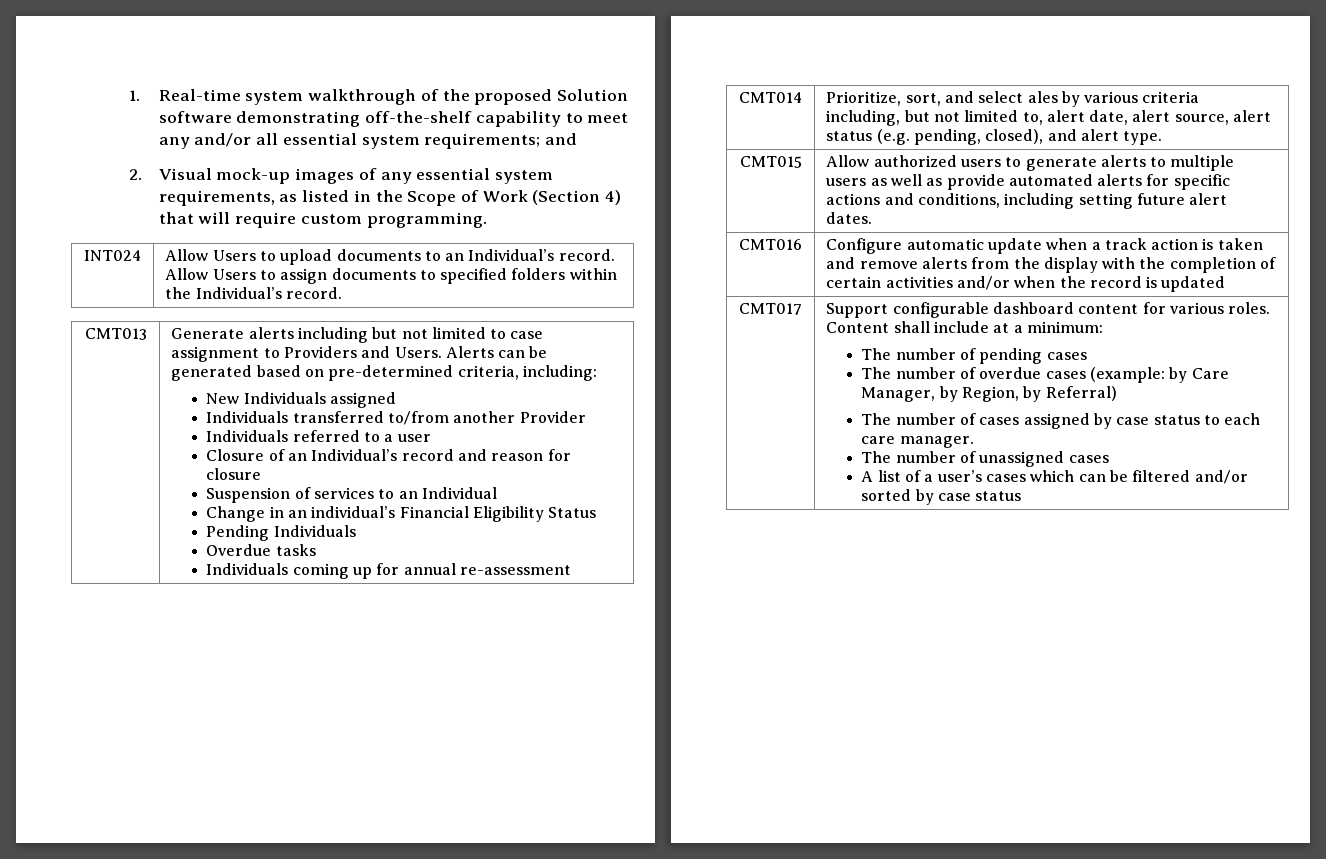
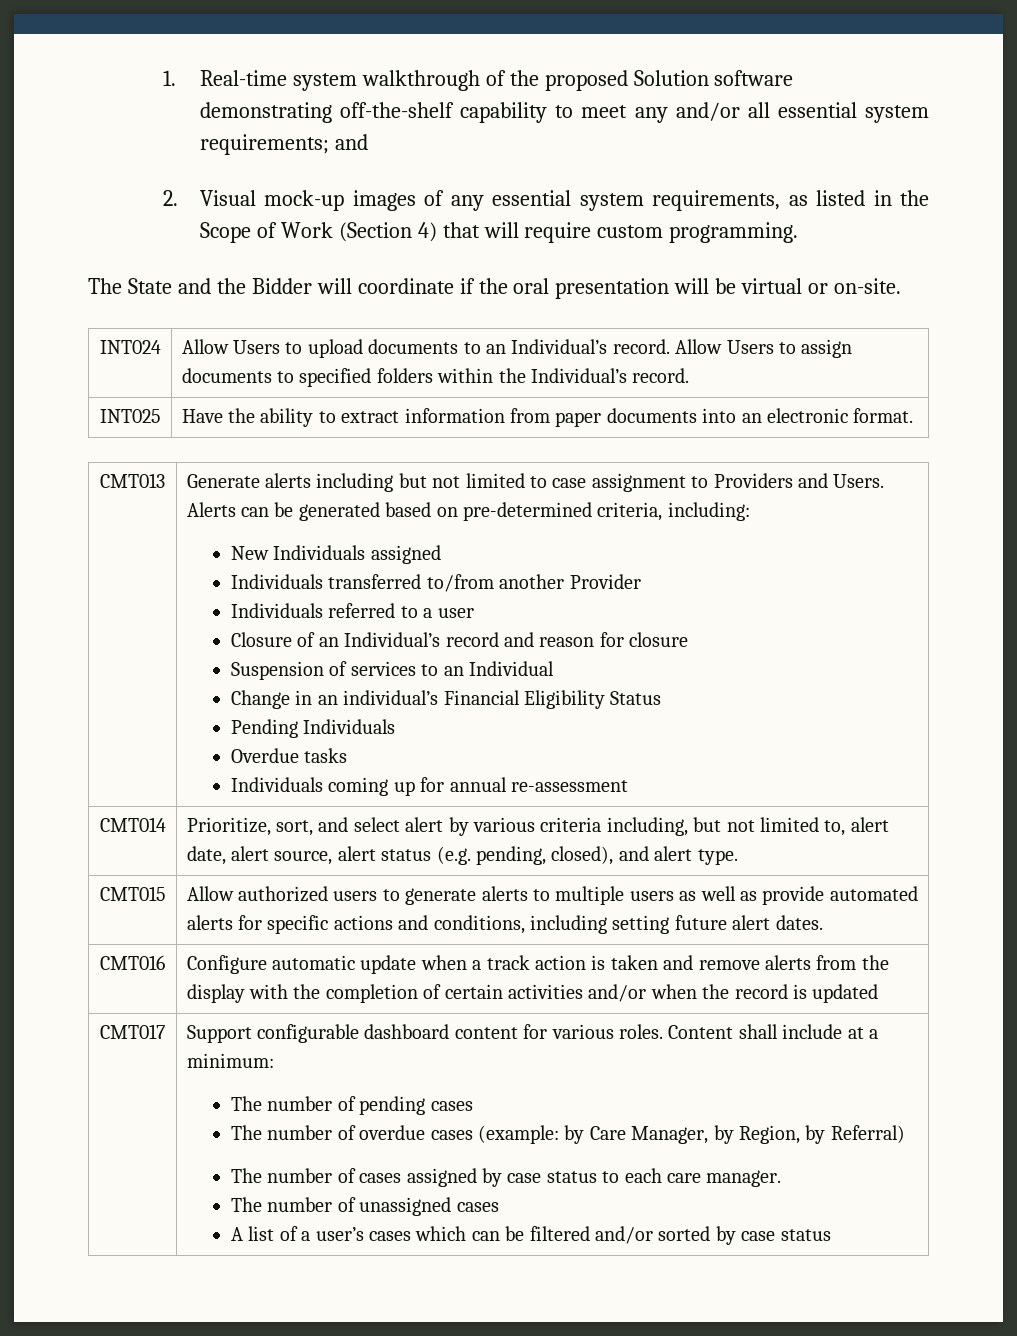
(487, 220) none -> [88,278,902,299] // The State and the Bidder will coordinate if the oral presentation will be virtual or on-site.
(342, 293) none -> [99,409,161,423] [181,408,914,427] // INT025 | Have the ability to extract information from paper documents into an electronic format.
[1027,91,1058,103] ales -> [405,817,444,832] alert

